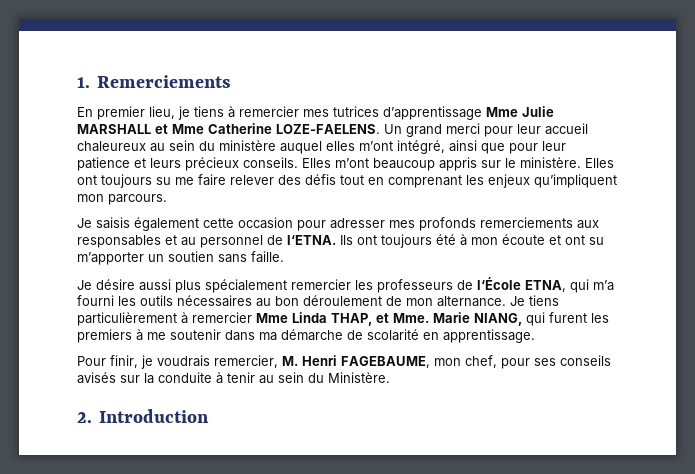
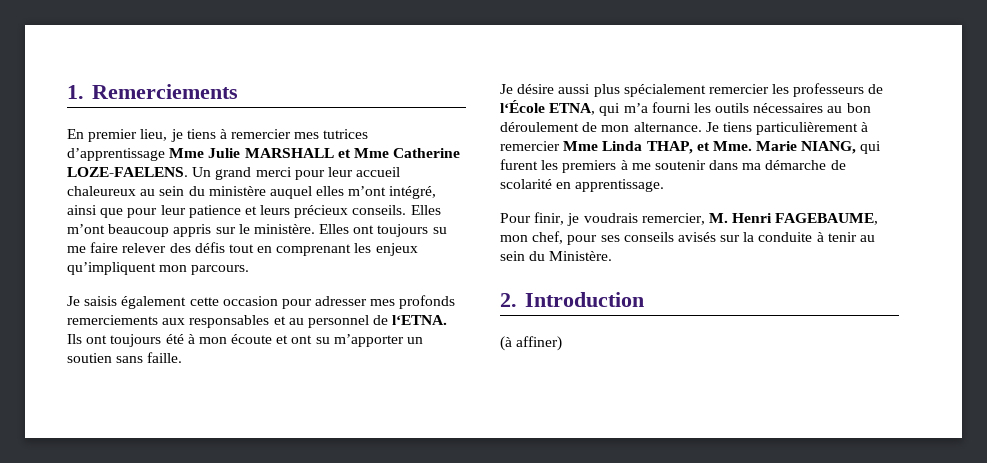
(209, 416) none -> [500,336,563,351] // (à affiner)

